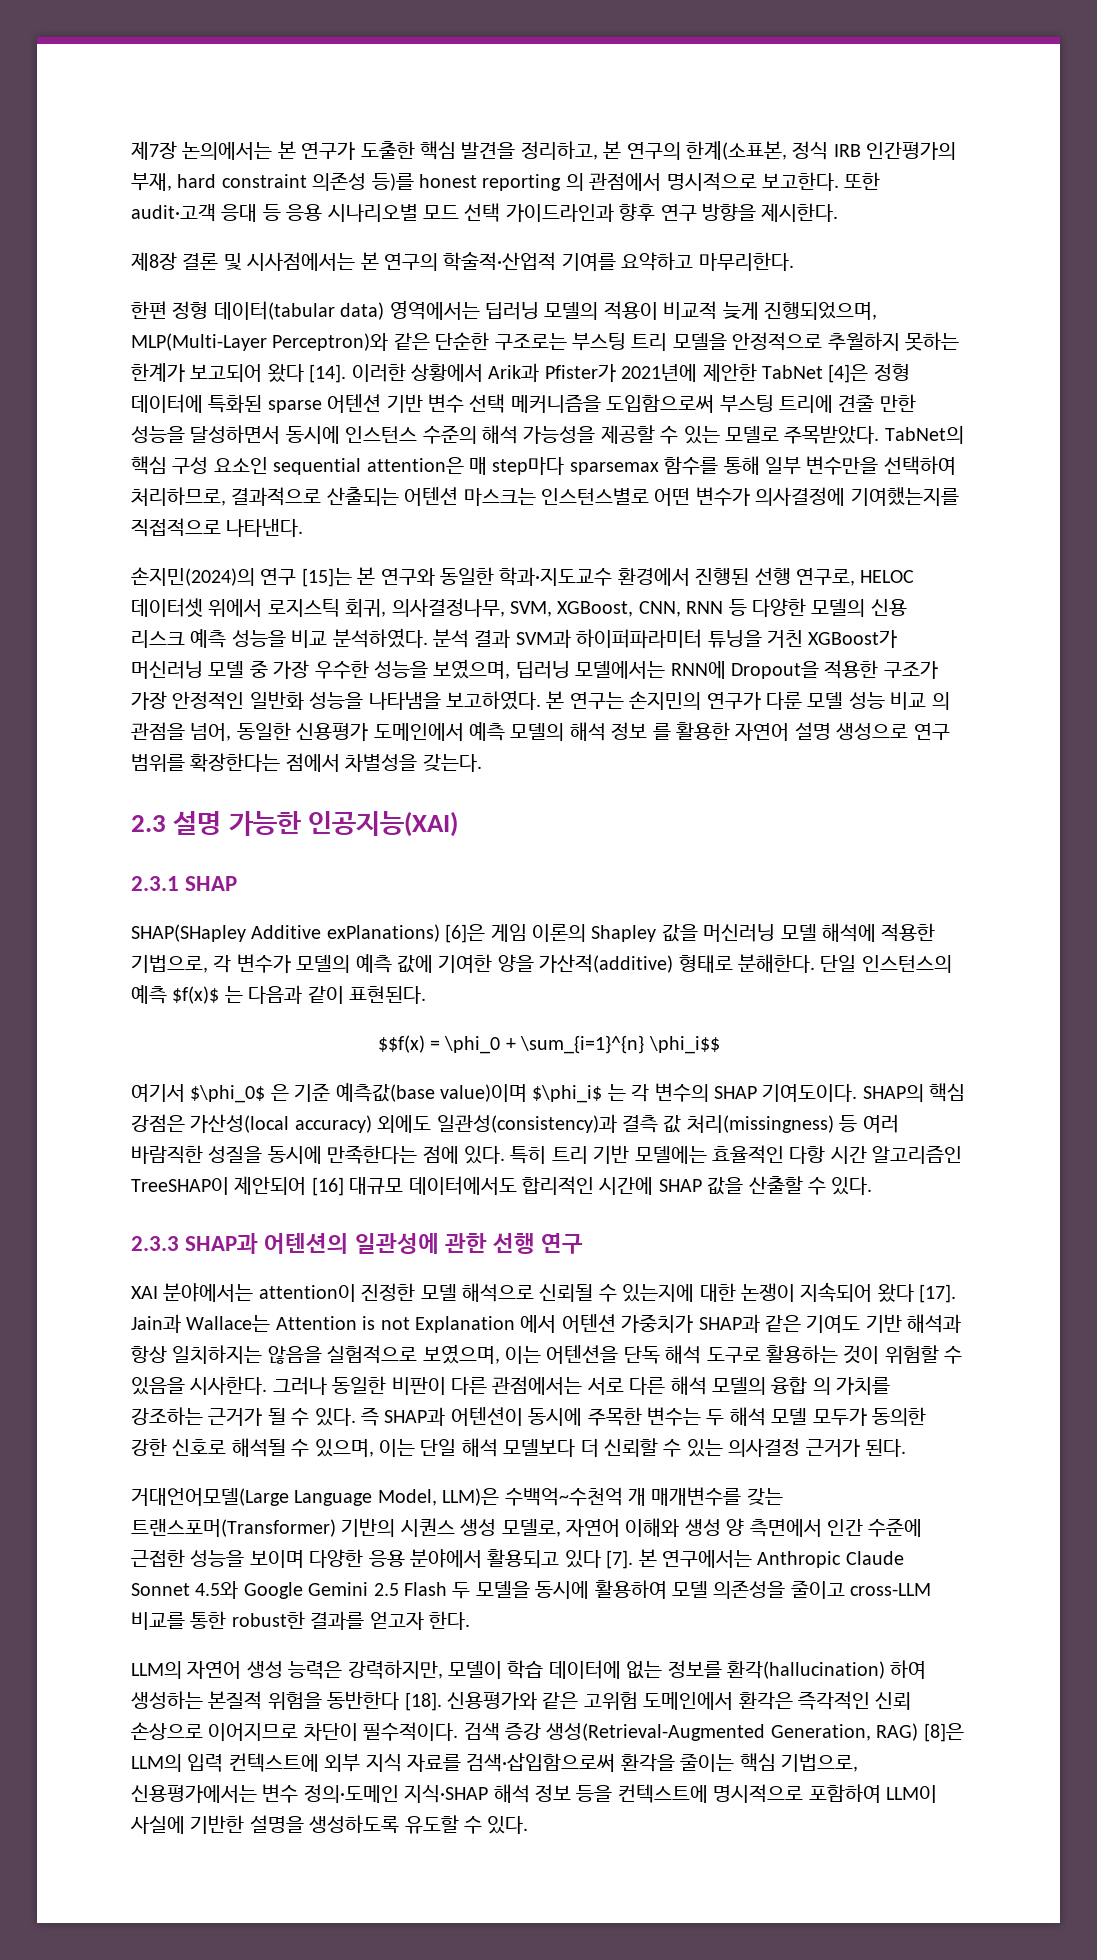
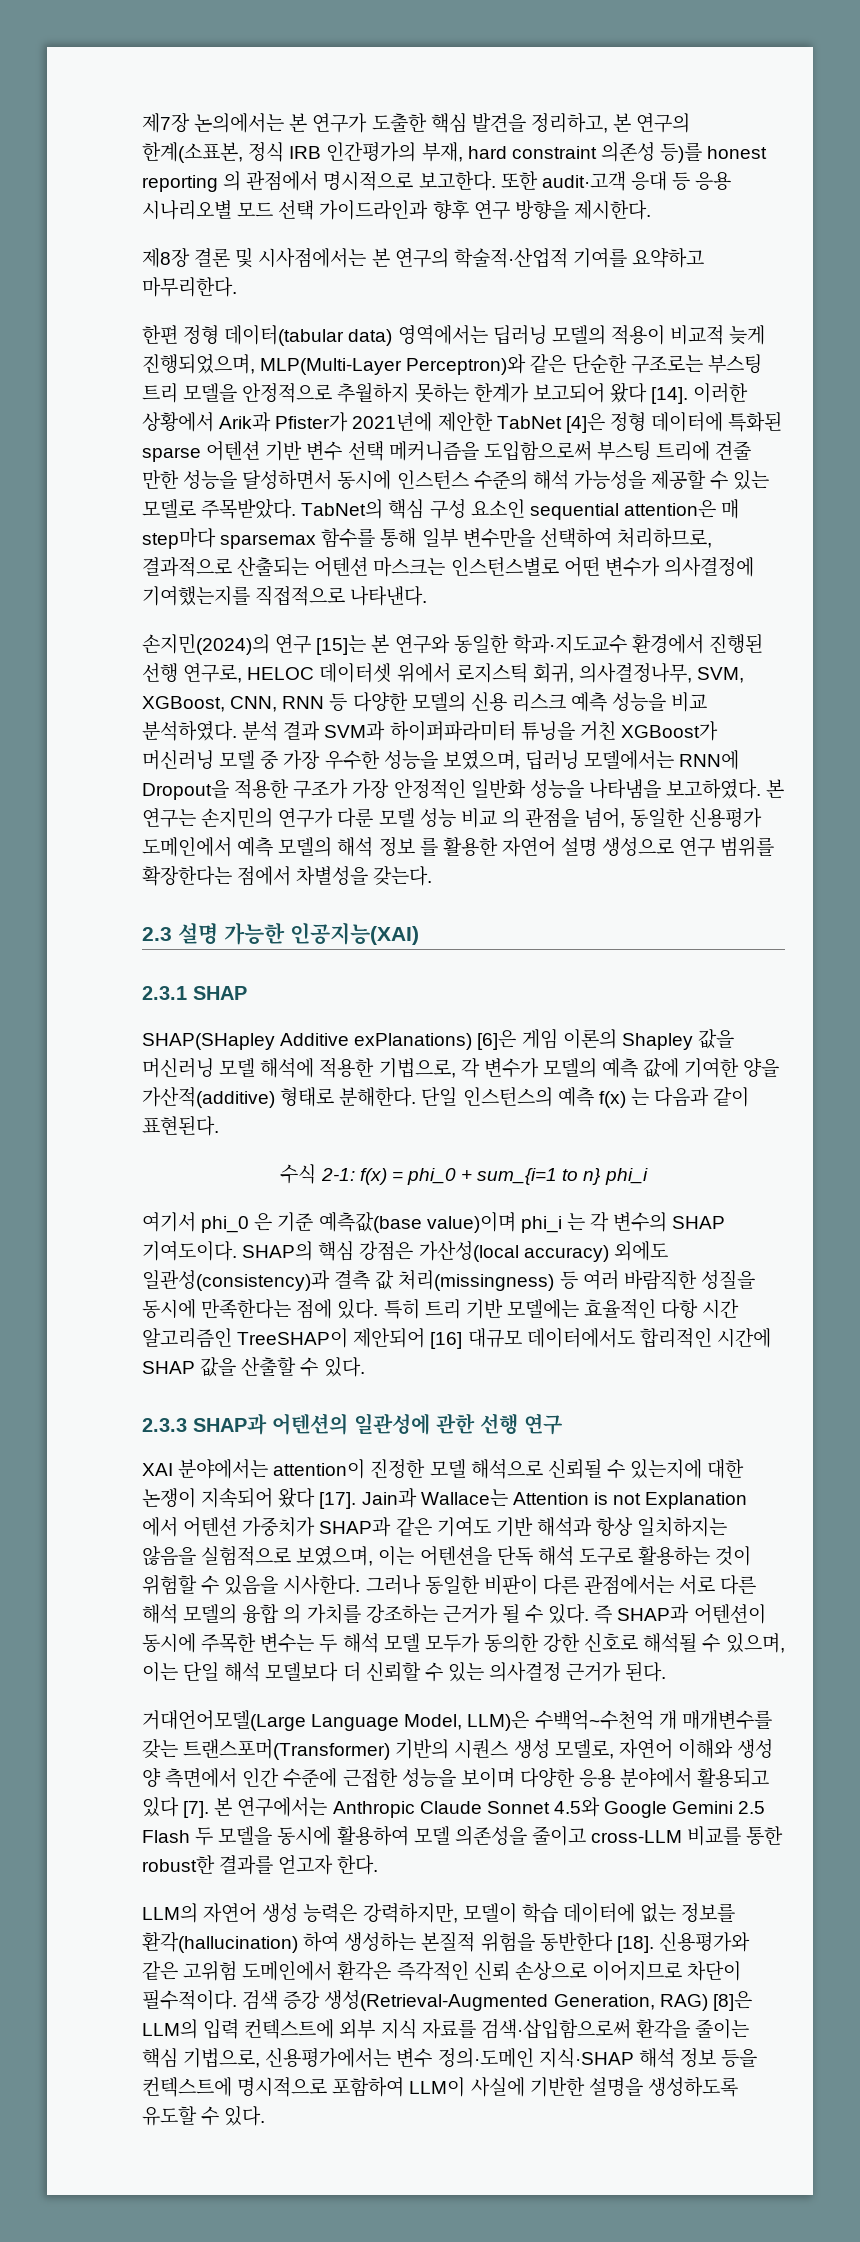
[172,986,220,1004] $f(x)$ -> [598,1091,626,1108] f(x)
[377,1035,720,1054] $$f(x) = \phi_0 + \sum_{i=1}^{n} \phi_i$$ -> [280,1164,648,1185] 수식 2-1: f(x) = phi_0 + sum_{i=1 to n} phi_i
[190,1085,266,1103] $\phi_0$ -> [201,1216,250,1233] phi_0
[532,1085,603,1103] $\phi_i$ -> [520,1216,562,1233] phi_i

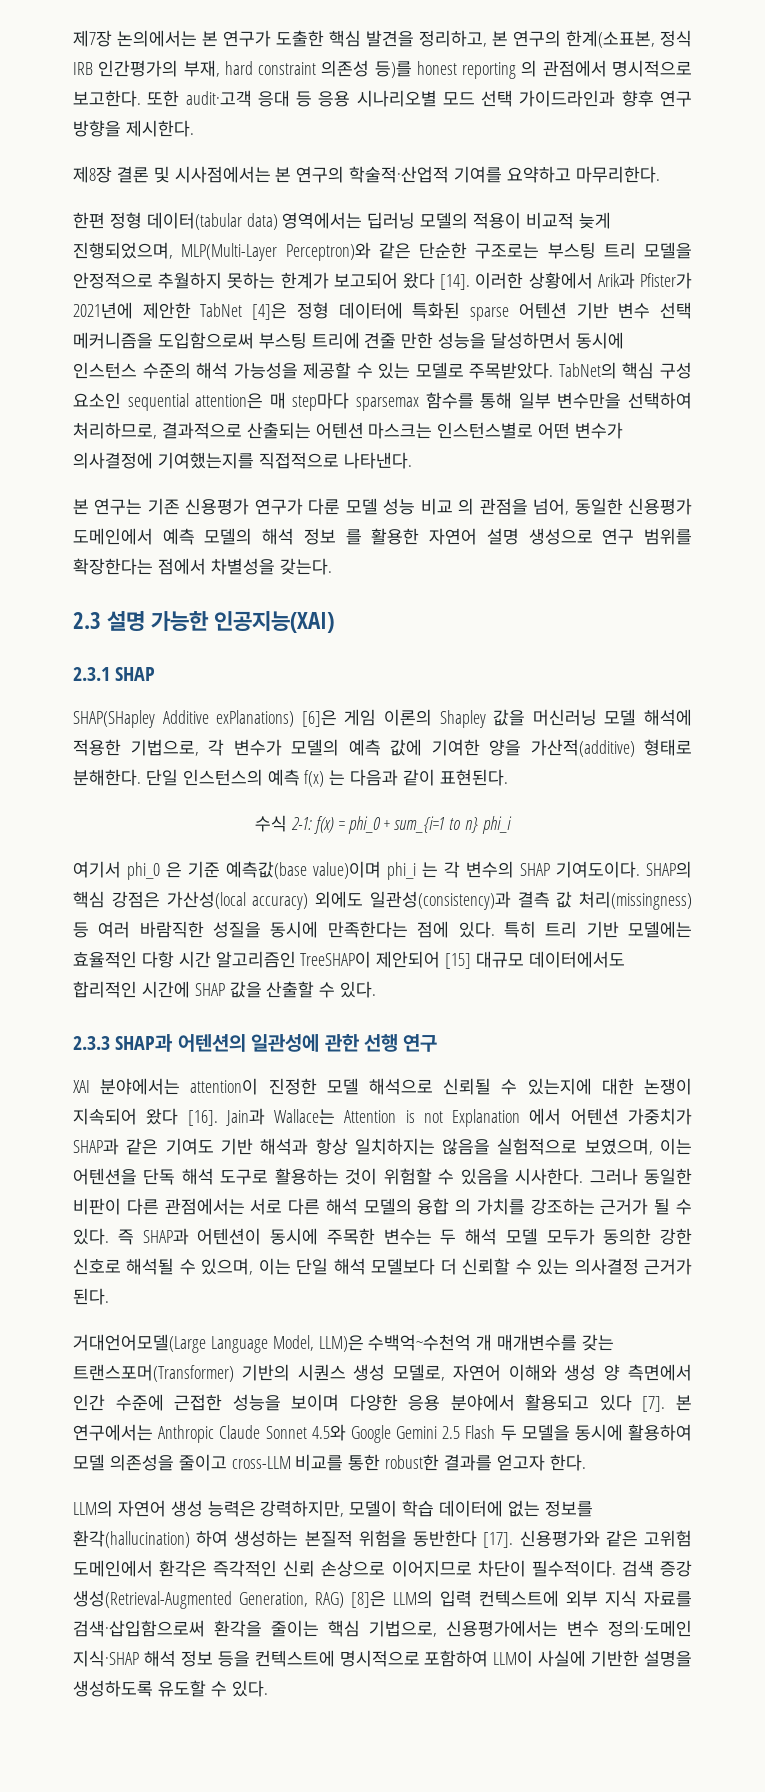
[142,634,764,655] [142,663,745,683] [142,692,708,712] [142,721,718,741] [142,750,740,770] [142,779,785,800] [142,808,274,828] 손지민(2024)의 연구 [15]는 본 연구와 동일한 학과·지도교수 환경에서 진행된 선행 연구로, HELOC 데이터셋 위에서 로지스틱 회귀, 의사결정나무, SVM, XGBoost, CNN, RNN 등 다양한 모델의 신용 리스크 예측 성능을 비교 분석하였다. 분석 결과 SVM과 하이퍼파라미터 튜닝을 거친 XGBoost가 머신러닝 모델 중 가장 우수한 성능을 보였으며, 딥러닝 모델에서는 RNN에 Dropout을 적용한 구조가 가장 안정적인 일반화 성능을 나타냄을 보고하였다. 본 연구는 손지민의 -> [73,498,250,515] 본 연구는 기존 신용평가
[430,1332,463,1349] [16] -> [445,953,472,969] [15]
[319,1492,357,1509] [17]. -> [187,1110,218,1126] [16].
[616,1936,654,1953] [18]. -> [483,1532,514,1548] [17].

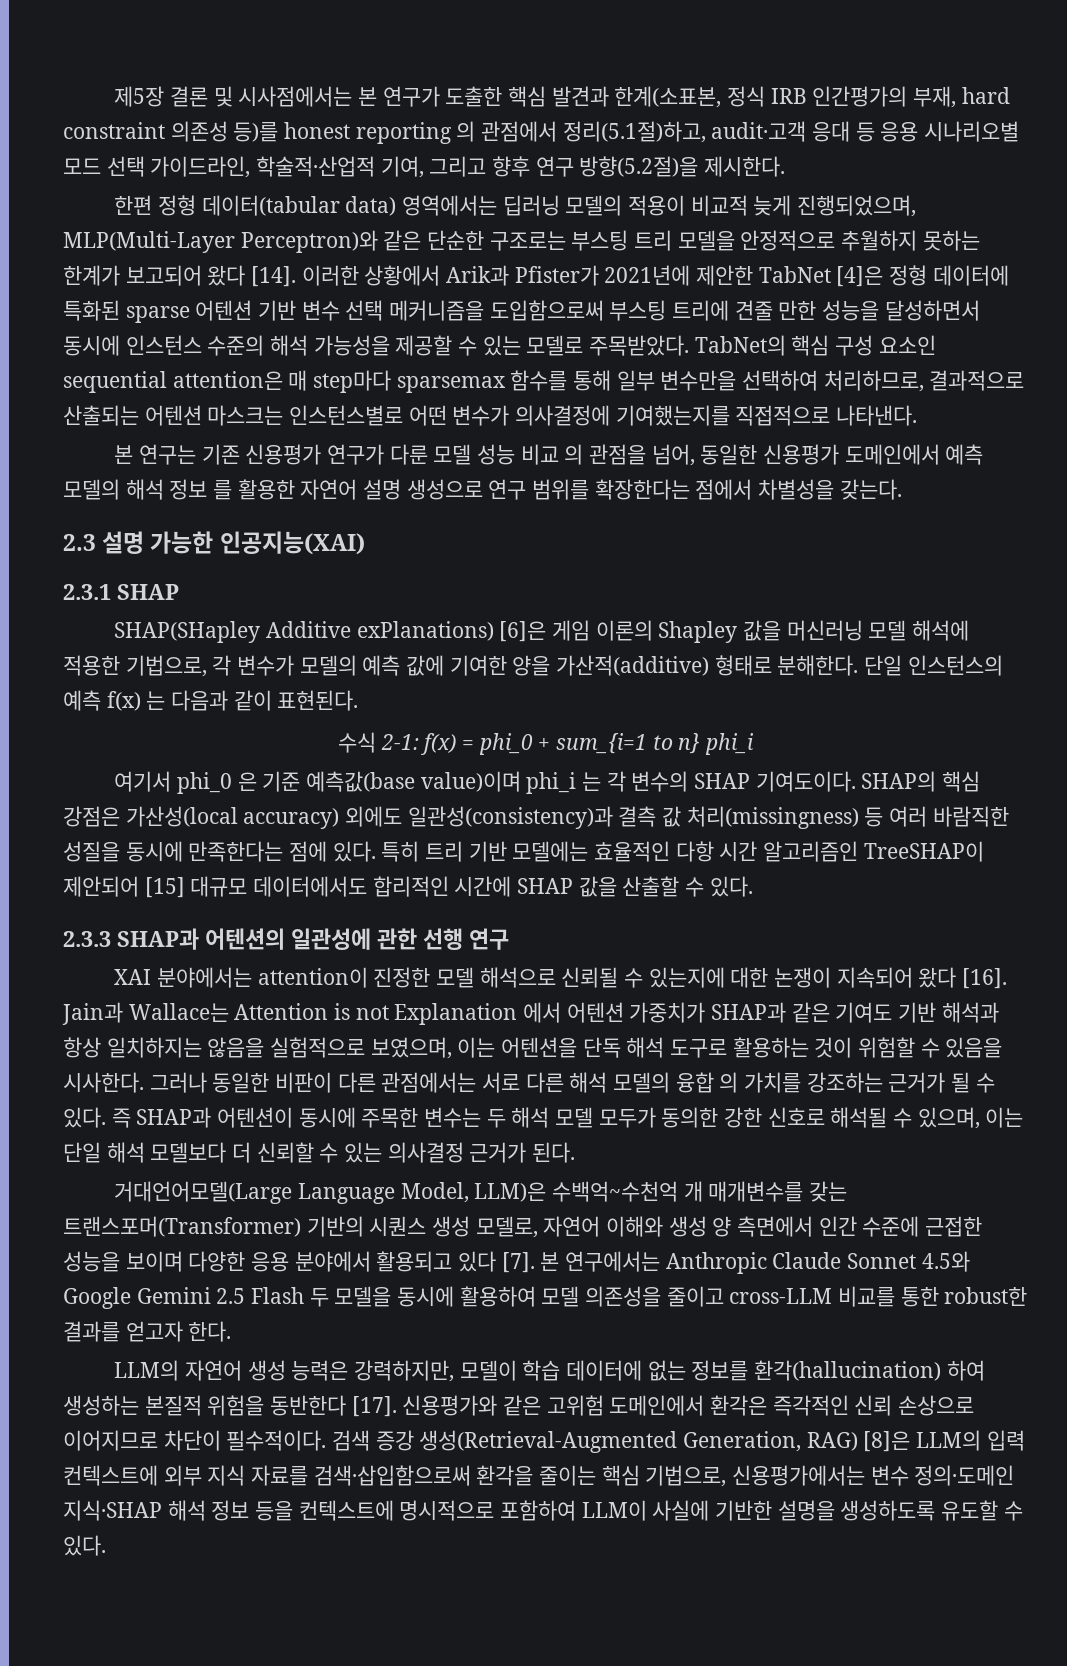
[73,30,561,47] 제7장 논의에서는 본 연구가 도출한 핵심 발견을 정리하고, 본 연구의 -> [114,86,609,107] 제5장 결론 및 시사점에서는 본 연구가 도출한 핵심 발견과
[611,60,692,77] [73,90,180,107] 명시적으로 보고한다. 또한 -> [562,121,706,143] 정리(5.1절)하고,
[519,90,616,107] 가이드라인과 -> [150,156,487,178] 가이드라인, 학술적·산업적 기여, 그리고
[73,120,121,137] 방향을 -> [579,156,699,177] 방향(5.2절)을
[73,166,660,183] // 제8장 결론 및 시사점에서는 본 연구의 학술적·산업적 기여를 요약하고 마무리한다. -> (786, 166) none

